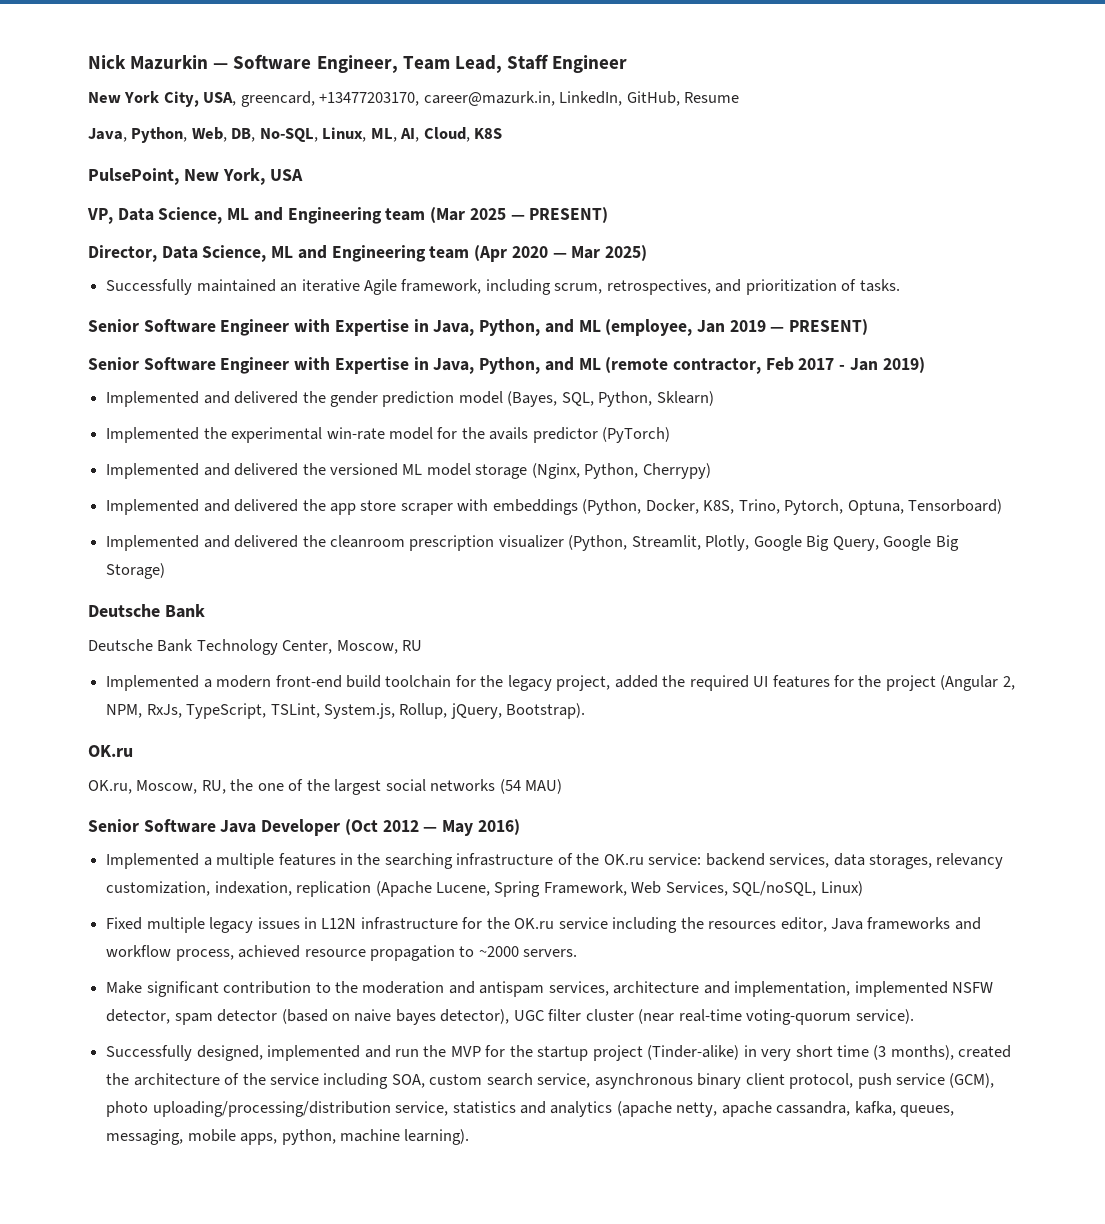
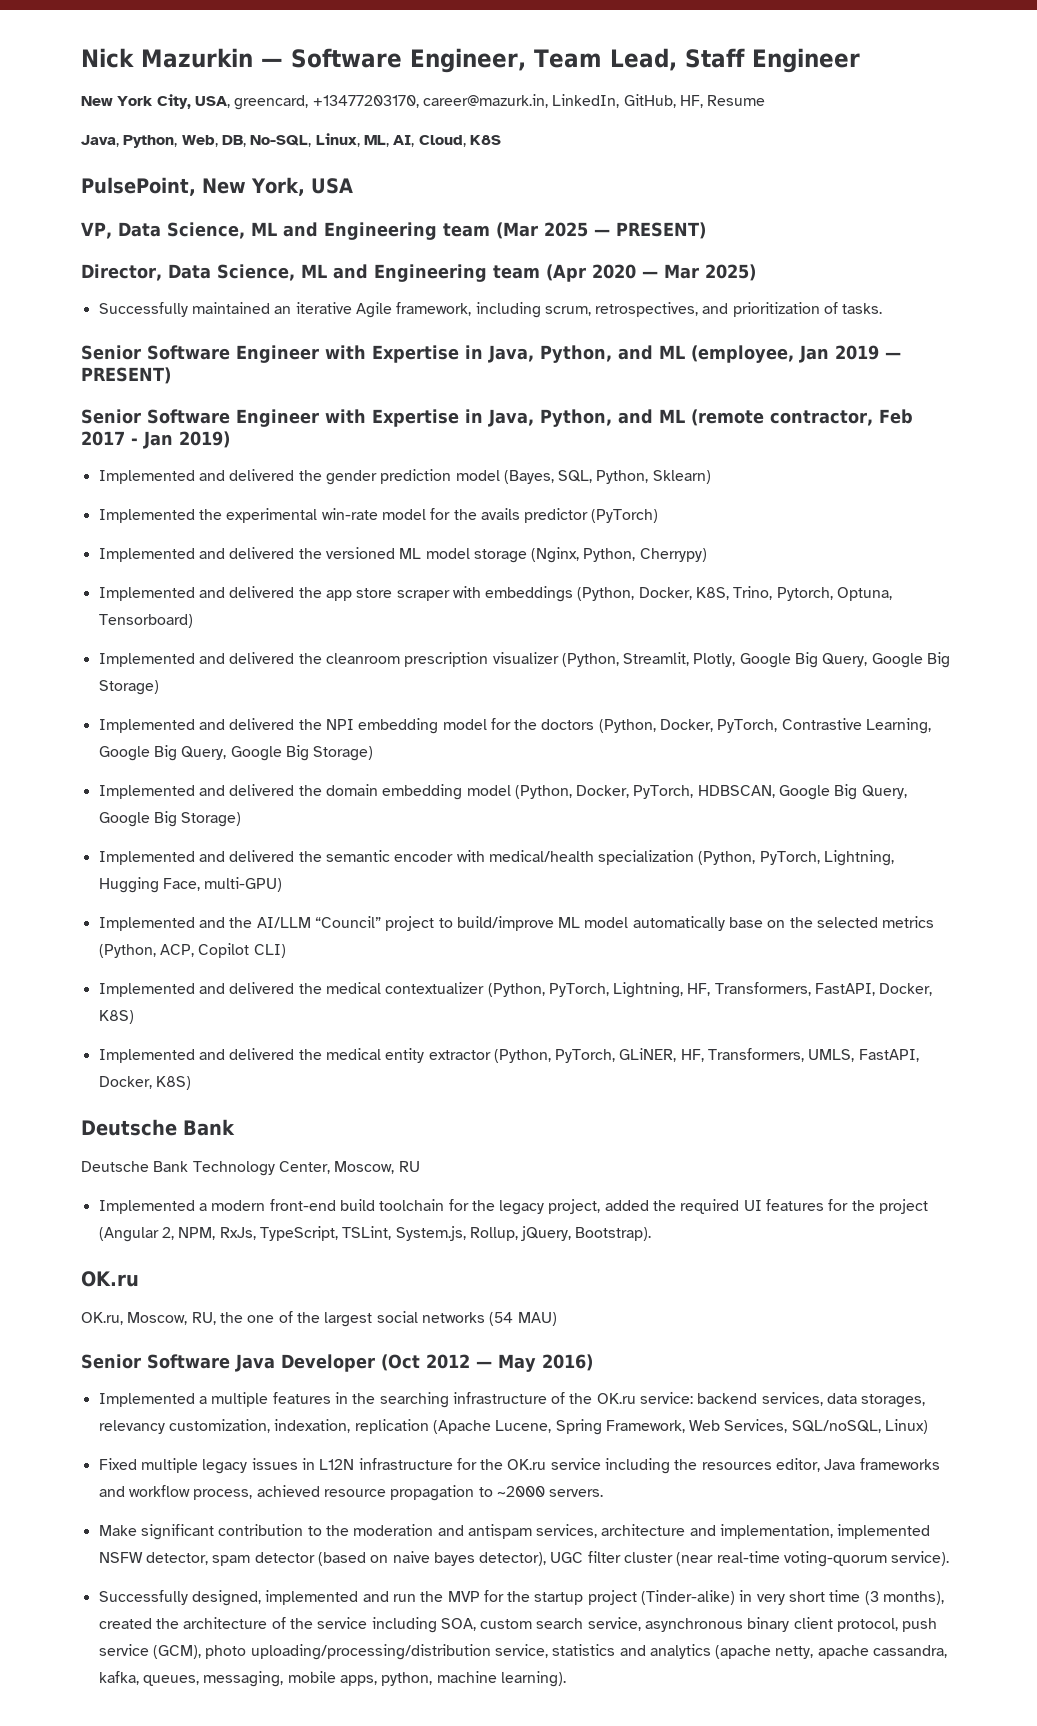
(680, 98) none -> [679,95,703,108] HF,
(166, 571) none -> [98,718,932,734] [98,745,374,761] [98,784,907,800] [98,811,242,827] [98,850,895,866] [98,877,283,893] [98,916,935,931] [98,943,286,958] [98,982,933,998] [98,1010,134,1024] [98,1048,919,1063] [98,1076,191,1090] // Implemented and delivered the NPI embedding model for the doctors (Python, Docker, PyTorch, Contrastive Learning, Google Big Query, Google Big Storage) // Implemented and delivered the domain embedding model (Python, Docker, PyTorch, HDBSCAN, Google Big Query, Google Big Storage) // Implemented and delivered the semantic encoder with medical/health specialization (Python, PyTorch, Lightning, Hugging Face, multi-GPU) // Implemented and the AI/LLM “Council” project to build/improve ML model automatically base on the selected metrics (Python, ACP, Copilot CLI) // Implemented and delivered the medical contextualizer (Python, PyTorch, Lightning, HF, Transformers, FastAPI, Docker, K8S) // Implemented and delivered the medical entity extractor (Python, PyTorch, GLiNER, HF, Transformers, UMLS, FastAPI, Docker, K8S)

